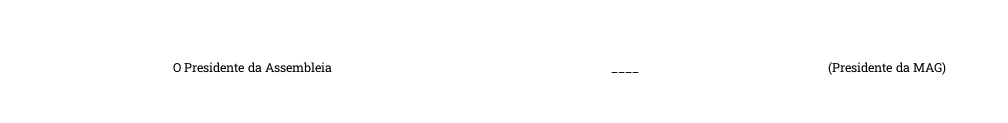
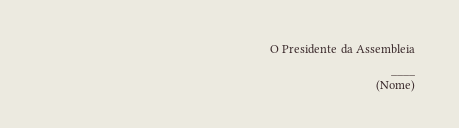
[828,62,946,75] (Presidente da MAG) -> [376,80,415,92] (Nome)

